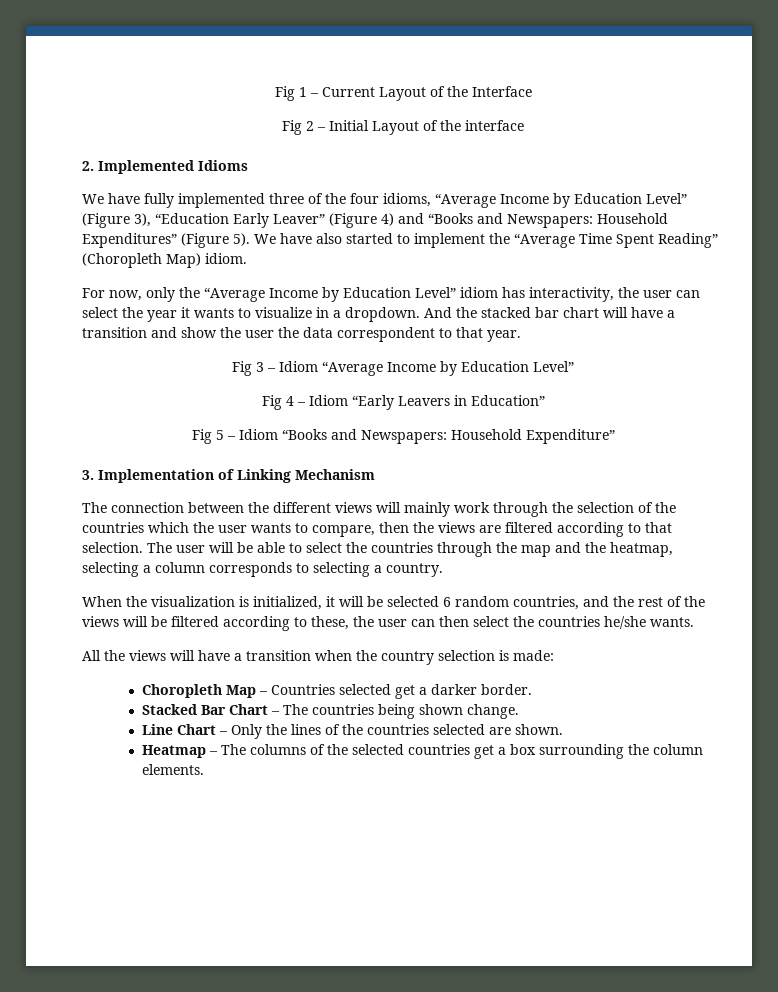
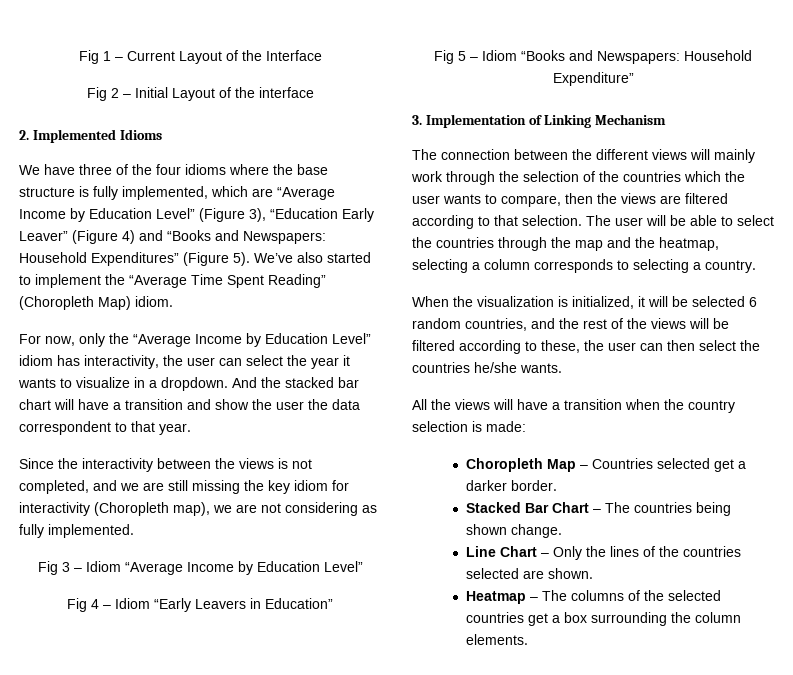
[144,193,265,208] fully implemented -> (75, 169) none
[383,193,431,207] idioms, -> [185,164,328,175] [19,186,273,200] idioms where the base structure is fully implemented, which are
[254,233,312,244] We have -> [254,253,293,263] We’ve
(521, 336) none -> [19,458,312,472] [19,480,349,494] [19,502,377,516] [19,524,134,538] // Since the interactivity between the views is not completed, and we are still missing the key idiom for interactivity (Choropleth map), we are not considering as fully implemented.

